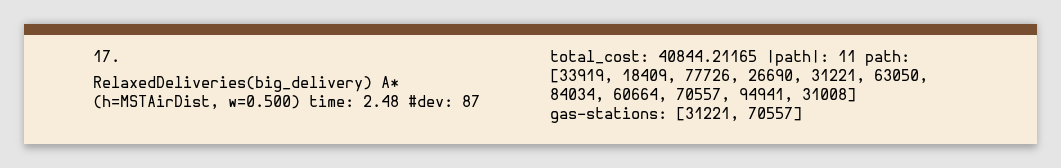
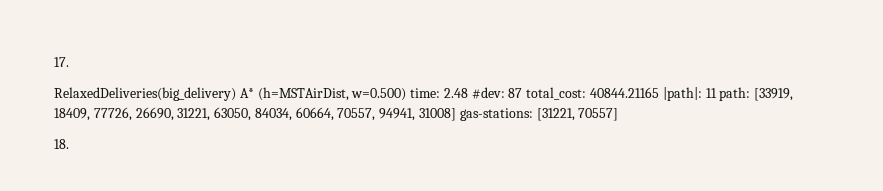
(802, 114) none -> [54,139,69,149] // 18.

